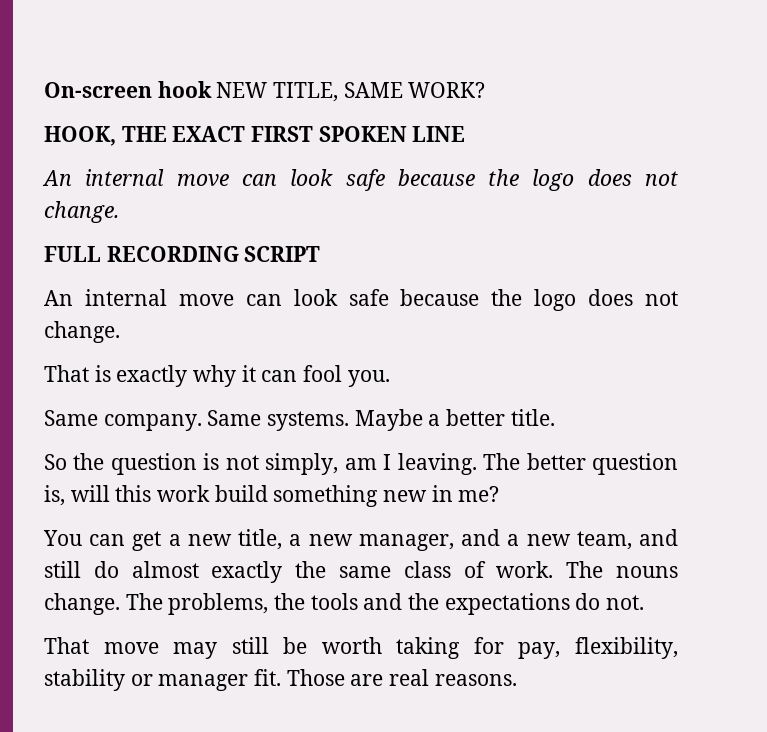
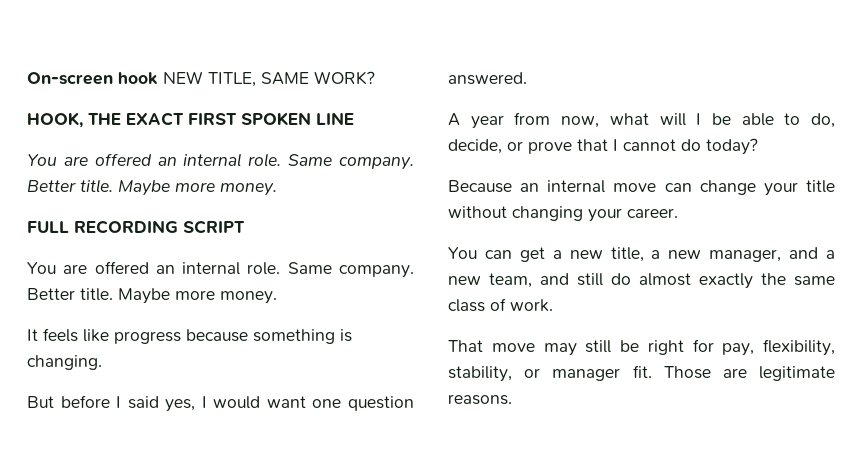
[42,169,678,191] [44,201,119,223] [44,246,321,262] [44,289,678,311] [44,321,120,343] [44,365,390,387] [44,409,555,431] [44,453,678,475] [44,485,500,507] An internal move can look safe because the logo does not change. // FULL RECORDING SCRIPT // An internal move can look safe because the logo does not change. // That is exactly why it can fool you. // Same company. Same systems. Maybe a better title. // So the question is not simply, am I leaving. The better question is, will this work build something new in me? -> [27,153,414,170] [27,179,277,196] [27,220,245,234] [27,261,414,278] [27,288,277,304] [27,328,352,344] [27,355,102,370] [27,395,414,412] [448,72,527,85] [448,112,835,129] [448,138,758,155] [448,180,835,196] [448,206,678,222] You are offered an internal role. Same company. Better title. Maybe more money. // FULL RECORDING SCRIPT // You are offered an internal role. Same company. Better title. Maybe more money. // It feels like progress because something is changing. // But before I said yes, I would want one question answered. // A year from now, what will I be able to do, decide, or prove that I cannot do today? // Because an internal move can change your title without changing your career.
[566,561,678,578] [44,593,645,615] The nouns change. The problems, the tools and the expectations do not. -> (553, 305) none
[321,637,461,659] worth taking -> [647,340,684,355] right
[44,669,125,691] stability -> [448,366,512,382] stability,
[389,669,430,686] real -> [759,366,835,381] legitimate

